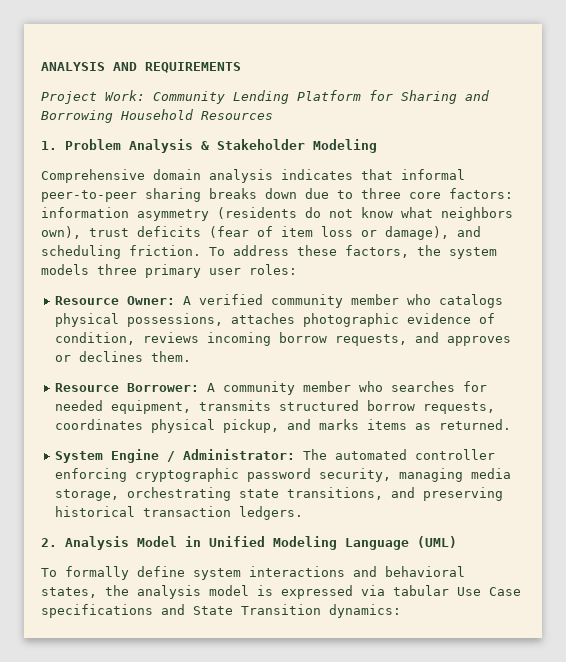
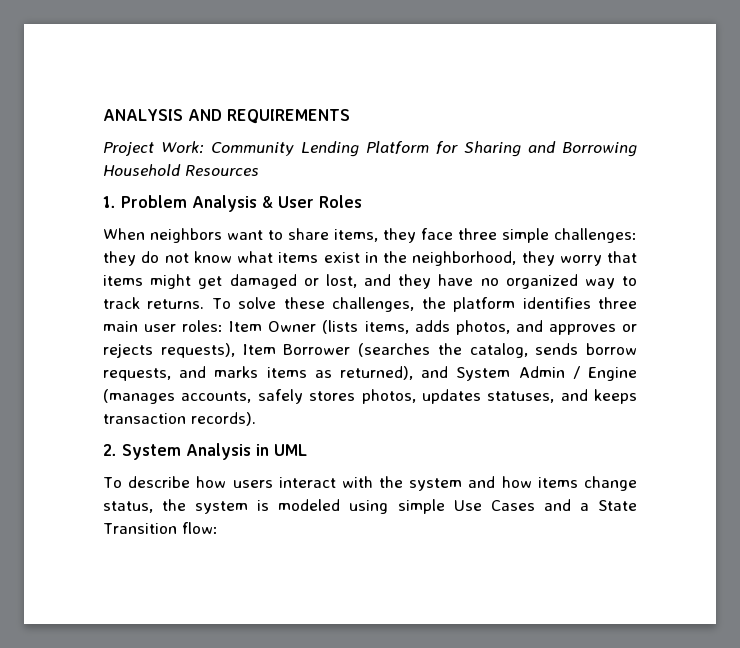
[217,139,377,153] [41,169,465,183] [41,188,513,202] [41,207,513,221] [41,226,481,240] [41,245,497,259] [41,264,297,278] [55,294,504,308] [55,313,496,327] [55,332,512,346] [55,351,192,362] [55,381,488,395] [55,400,496,414] [55,419,512,433] [55,449,496,463] [55,468,512,482] [55,487,504,501] [55,506,304,520] [41,536,457,550] [41,566,465,580] [41,585,521,599] [41,604,185,618] Stakeholder Modeling // Comprehensive domain analysis indicates that informal peer-to-peer sharing breaks down due to three core factors: information asymmetry (residents do not know what neighbors own), trust deficits (fear of item loss or damage), and scheduling friction. To address these factors, the system models three primary user roles: // Resource Owner: A verified community member who catalogs physical possessions, attaches photographic evidence of condition, reviews incoming borrow requests, and approves or declines them. // Resource Borrower: A community member who searches for needed equipment, transmits structured borrow requests, coordinates physical pickup, and marks items as returned. // System Engine / Administrator: The automated controller enforcing cryptographic password security, managing media storage, orchestrating state transitions, and preserving historical transaction ledgers. // 2. Analysis Model in Unified Modeling Language (UML) // To formally define system interactions and behavioral states, the analysis model is expressed via tabular Use Case specifications and -> [278,195,362,208] [103,228,637,243] [103,251,637,266] [103,274,638,289] [103,297,637,312] [103,320,637,335] [103,343,637,358] [103,366,637,381] [103,389,637,404] [103,412,256,426] [103,443,307,460] [103,476,637,491] [103,499,589,514] User Roles // When neighbors want to share items, they face three simple challenges: they do not know what items exist in the neighborhood, they worry that items might get damaged or lost, and they have no organized way to track returns. To solve these challenges, the platform identifies three main user roles: Item Owner (lists items, adds photos, and approves or rejects requests), Item Borrower (searches the catalog, sends borrow requests, and marks items as returned), and System Admin / Engine (manages accounts, safely stores photos, updates statuses, and keeps transaction records). // 2. System Analysis in UML // To describe how users interact with the system and how items change status, the system is modeled using simple Use Cases and a
[329,604,401,618] dynamics: -> [181,522,218,534] flow:

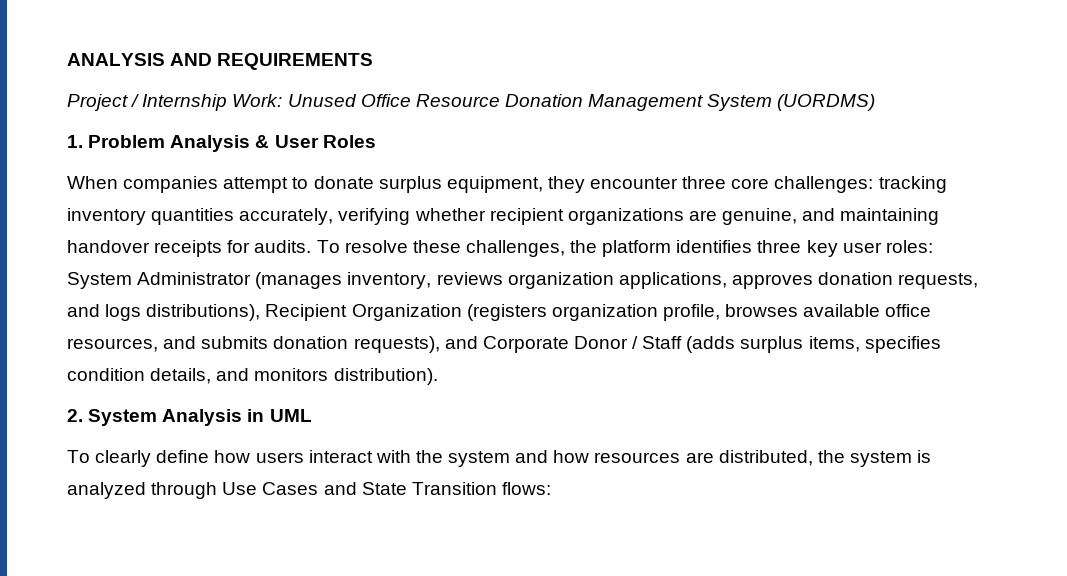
[161,141,637,157] [103,164,259,176] Work: Community Lending Platform for Sharing and Borrowing Household Resources -> [130,94,876,111] / Internship Work: Unused Office Resource Donation Management System (UORDMS)
[150,228,637,243] [103,251,637,266] [103,274,638,289] [103,297,277,309] neighbors want to share items, they face three simple challenges: they do not know what items exist in the neighborhood, they worry that items might get damaged or lost, and they have no organized way to track returns. To solve -> [123,176,947,193] [67,208,940,225] [67,240,408,257] companies attempt to donate surplus equipment, they encounter three core challenges: tracking inventory quantities accurately, verifying whether recipient organizations are genuine, and maintaining handover receipts for audits. To resolve
[103,321,138,332] main -> [806,240,838,257] key
[229,320,637,335] [103,343,637,358] [103,366,637,381] [103,389,637,404] [103,412,256,426] Item Owner (lists items, adds photos, and approves or rejects requests), Item Borrower (searches the catalog, sends borrow requests, and marks items as returned), and System Admin / Engine (manages accounts, safely stores photos, updates statuses, and keeps transaction records). -> [67,272,979,289] [67,304,932,321] [67,336,941,353] [67,368,438,385] System Administrator (manages inventory, reviews organization applications, approves donation requests, and logs distributions), Recipient Organization (registers organization profile, browses available office resources, and submits donation requests), and Corporate Donor / Staff (adds surplus items, specifies condition details, and monitors distribution).
[128,476,191,488] describe -> [95,450,210,467] clearly define
[537,476,637,491] [103,499,445,514] items change status, the system is modeled using simple -> [594,450,932,467] [67,482,218,499] resources are distributed, the system is analyzed through
[579,503,589,511] a -> (357, 488) none
[181,522,218,534] flow: -> [501,482,551,495] flows:

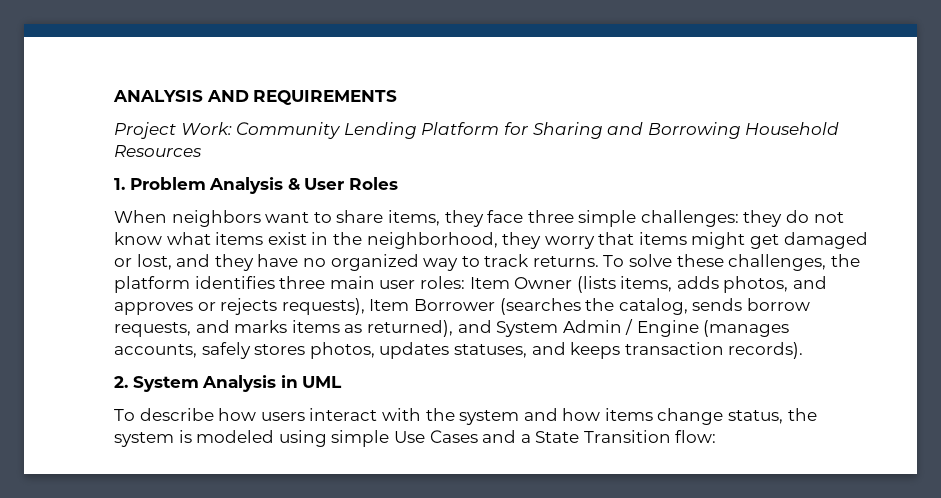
[130,94,876,111] / Internship Work: Unused Office Resource Donation Management System (UORDMS) -> [180,122,840,139] [114,145,201,157] Work: Community Lending Platform for Sharing and Borrowing Household Resources
[123,176,947,193] [67,208,940,225] [67,240,408,257] companies attempt to donate surplus equipment, they encounter three core challenges: tracking inventory quantities accurately, verifying whether recipient organizations are genuine, and maintaining handover receipts for audits. To resolve -> [171,210,844,227] [114,232,868,249] [114,254,673,271] neighbors want to share items, they face three simple challenges: they do not know what items exist in the neighborhood, they worry that items might get damaged or lost, and they have no organized way to track returns. To solve
[806,240,838,257] key -> [329,276,375,289] main
[67,272,979,289] [67,304,932,321] [67,336,941,353] [67,368,438,385] System Administrator (manages inventory, reviews organization applications, approves donation requests, and logs distributions), Recipient Organization (registers organization profile, browses available office resources, and submits donation requests), and Corporate Donor / Staff (adds surplus items, specifies condition details, and monitors distribution). -> [469,276,828,293] [114,298,810,315] [114,319,790,337] [114,342,804,359] Item Owner (lists items, adds photos, and approves or rejects requests), Item Borrower (searches the catalog, sends borrow requests, and marks items as returned), and System Admin / Engine (manages accounts, safely stores photos, updates statuses, and keeps transaction records).
[95,450,210,467] clearly define -> [139,408,214,421] describe
[594,450,932,467] [67,482,218,499] resources are distributed, the system is analyzed through -> [604,408,817,425] [114,430,390,447] items change status, the system is modeled using simple
(357, 488) none -> [520,434,531,443] a
[501,482,551,495] flows: -> [675,430,717,443] flow:

